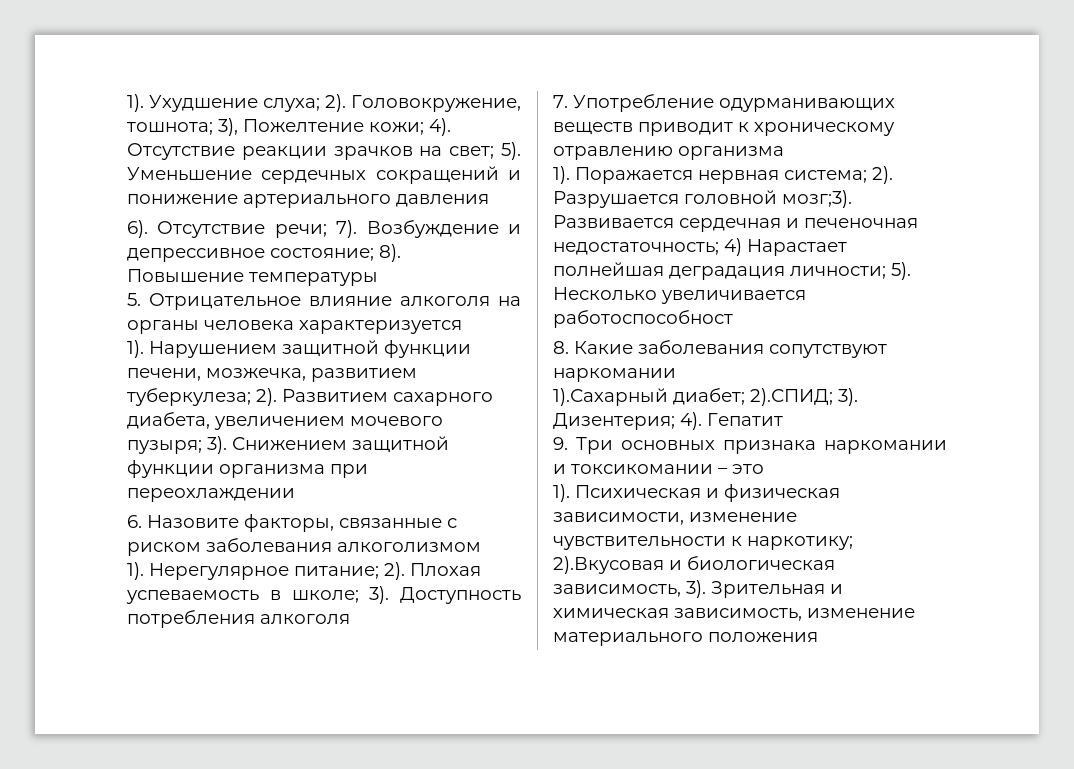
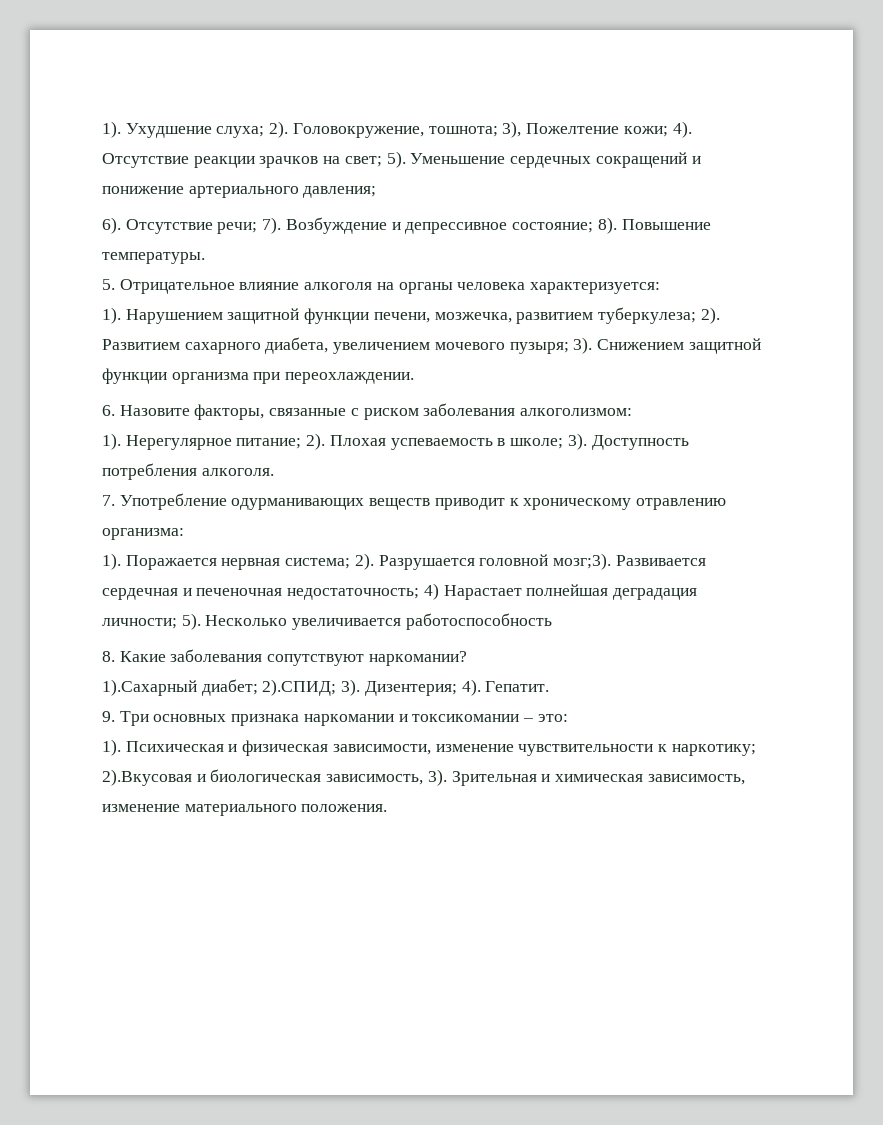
[396,194,489,207] давления -> [303,186,377,198] давления;
[249,272,378,286] температуры -> [102,252,205,264] температуры.
[299,320,462,334] характеризуется -> [530,282,661,294] характеризуется:
[127,488,295,502] переохлаждении -> [285,372,415,384] переохлаждении.
[337,542,481,552] алкоголизмом -> [520,408,633,416] алкоголизмом:
[260,614,350,624] алкоголя -> [201,468,274,476] алкоголя.
[678,146,784,160] организма -> [102,528,184,540] организма:
[553,310,733,328] работоспособност -> [405,613,552,630] работоспособность
[553,368,676,382] наркомании -> [368,651,467,666] наркомании?
[707,413,783,426] Гепатит -> [485,681,550,692] Гепатит.
[732,464,764,474] это -> [537,714,568,722] это:
[708,632,818,642] положения -> [301,804,388,812] положения.

